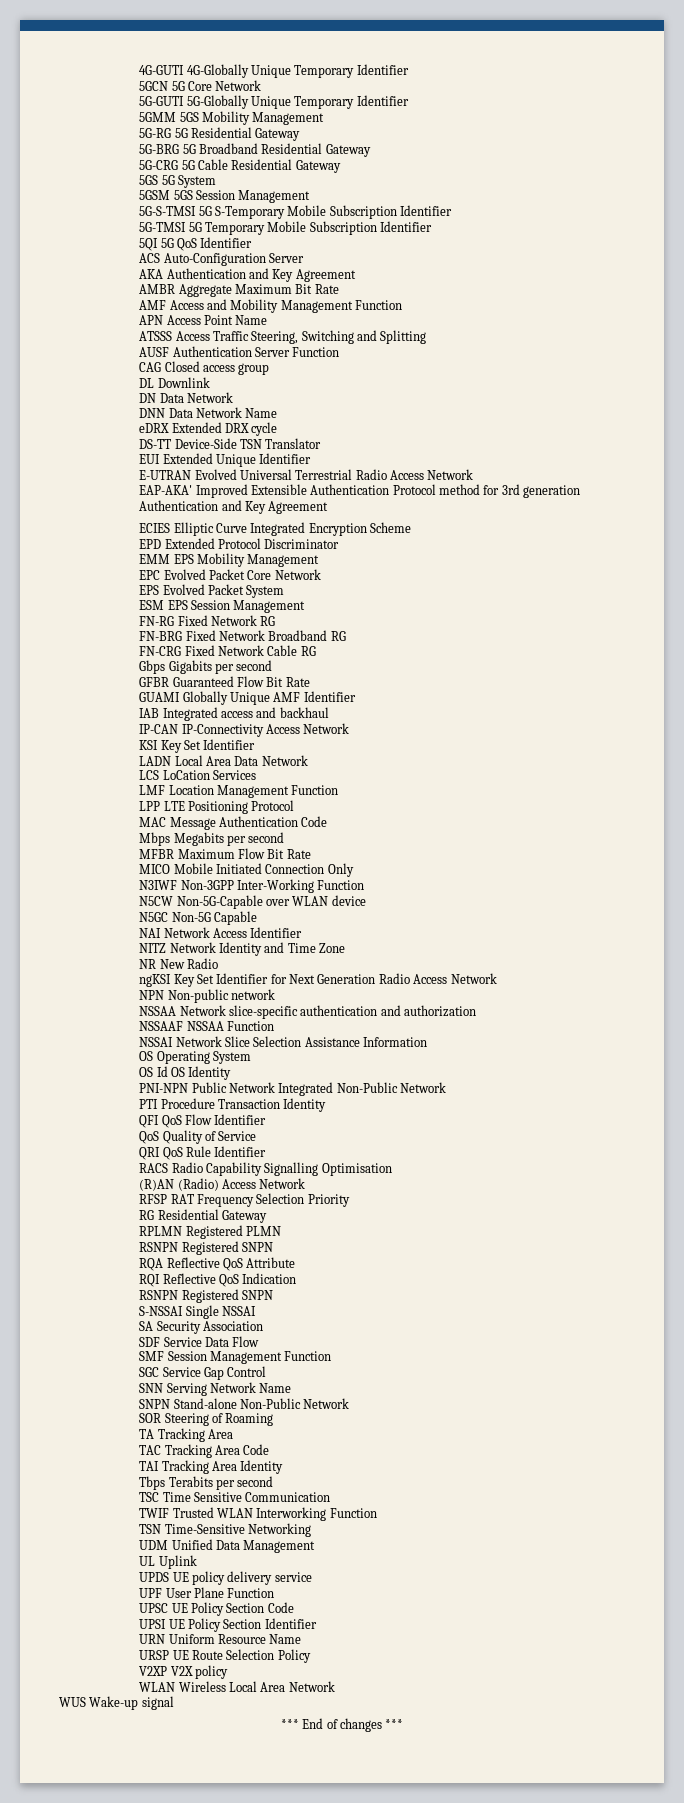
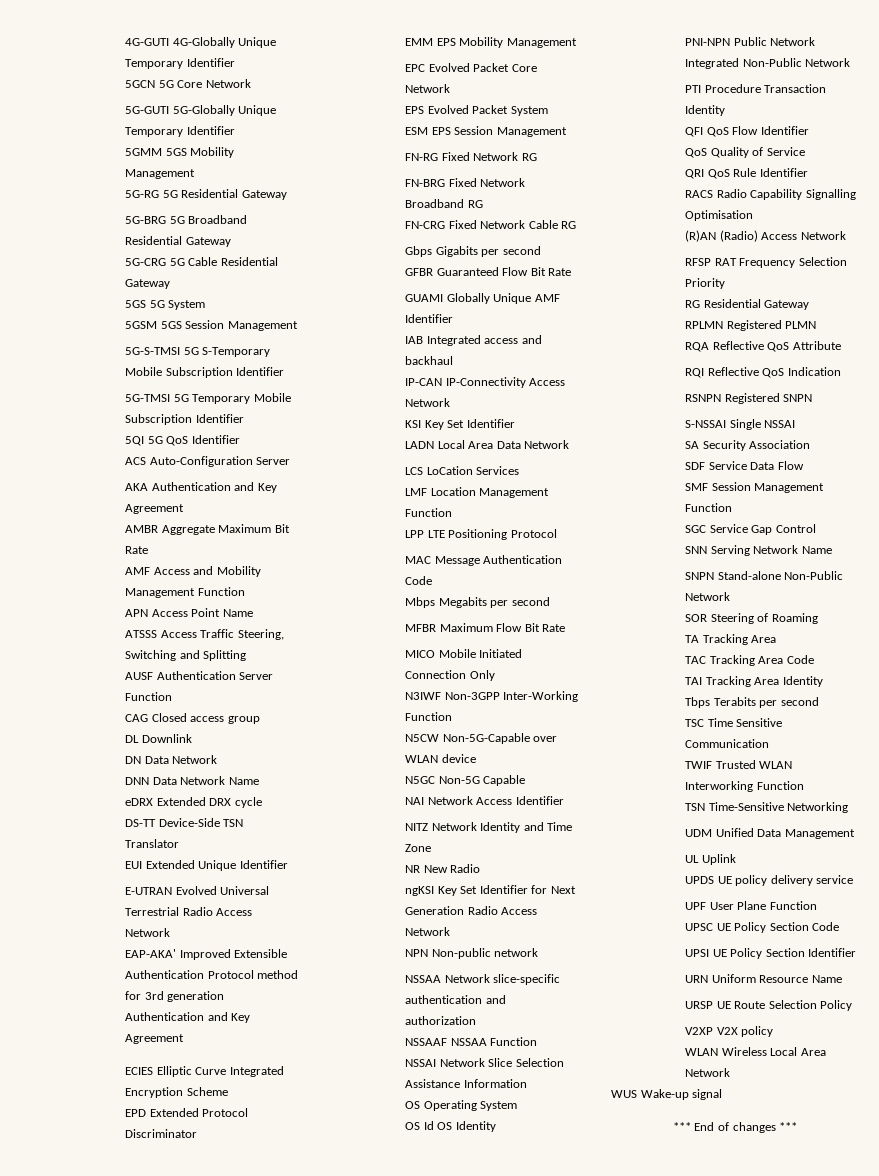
[139,1241,273,1255] // RSNPN Registered SNPN -> (817, 325) none

